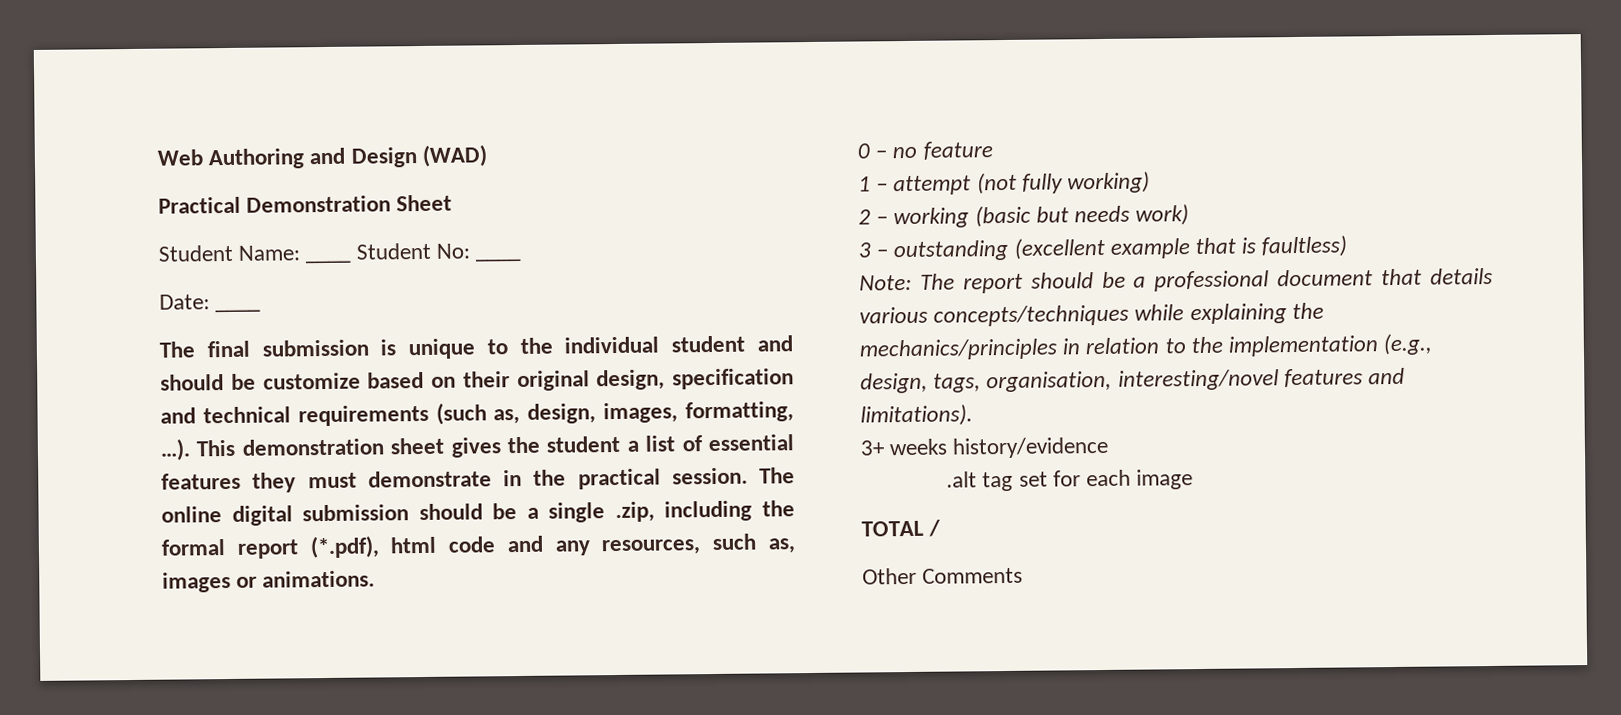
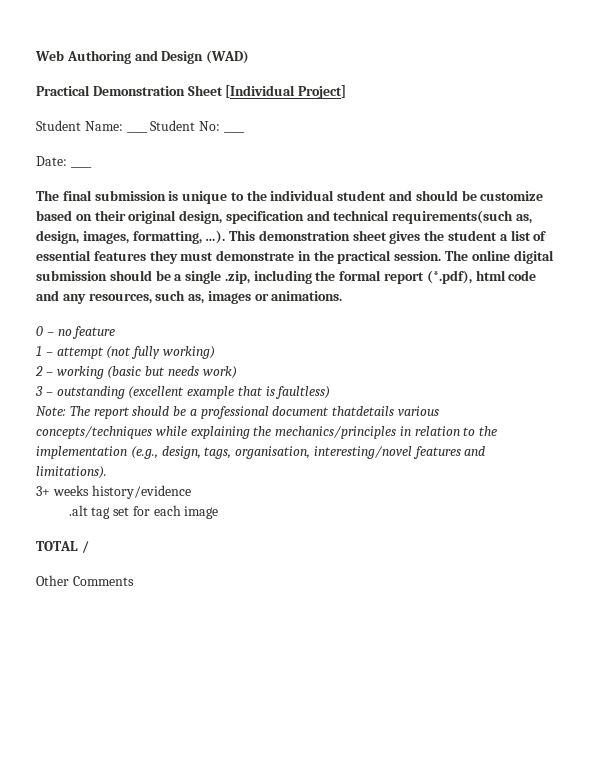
(453, 203) none -> [225,85,347,99] [Individual Project]
[297,402,487,427] requirements (such -> [392,210,514,224] requirements(such
[1381,267,1493,286] that details -> [332,406,395,416] thatdetails

